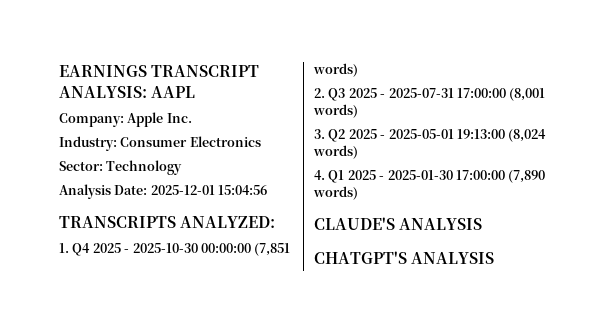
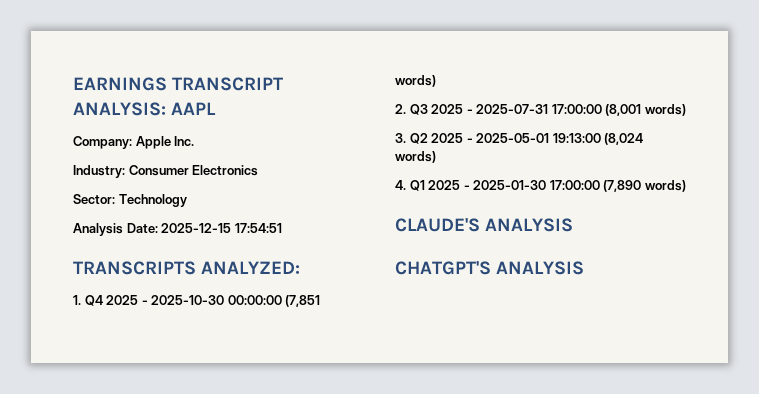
[150,185,268,195] 2025-12-01 15:04:56 -> [161,223,282,233] 2025-12-15 17:54:51

